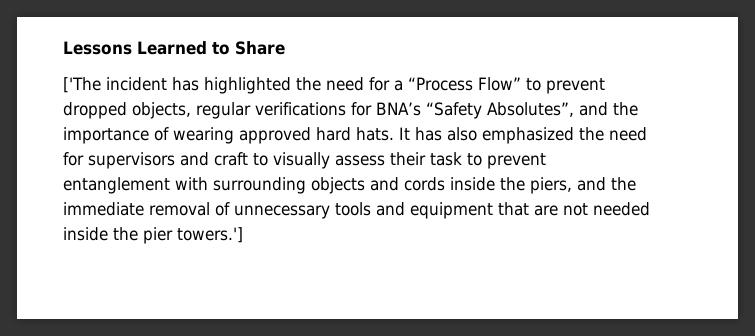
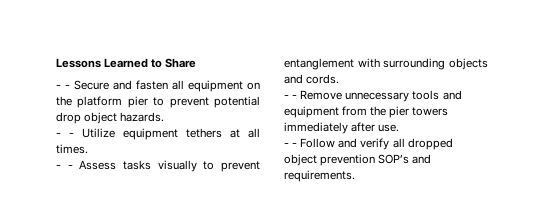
[63,77,605,94] [63,102,638,119] [63,127,647,144] [63,152,462,169] ['The incident has highlighted the need for a “Process Flow” to prevent dropped objects, regular verifications for BNA’s “Safety Absolutes”, and the importance of wearing approved hard hats. It has also emphasized the need for supervisors and craft to visually assess their task -> [56,80,260,92] [56,96,260,108] [56,112,165,124] [56,128,260,140] [56,144,88,154] [56,160,197,172] - - Secure and fasten all equipment on the platform pier to prevent potential drop object hazards. // - - Utilize equipment tethers at all times. // - - Assess tasks visually
[404,177,636,194] [63,202,650,219] [63,227,243,244] cords inside the piers, and the immediate removal of unnecessary tools and equipment that are not needed inside the pier towers.'] -> [306,74,340,84] [284,90,462,102] [284,106,449,118] [284,122,400,134] [284,138,453,150] [284,154,432,166] [284,170,355,182] cords. // - - Remove unnecessary tools and equipment from the pier towers immediately after use. // - - Follow and verify all dropped object prevention SOP’s and requirements.

